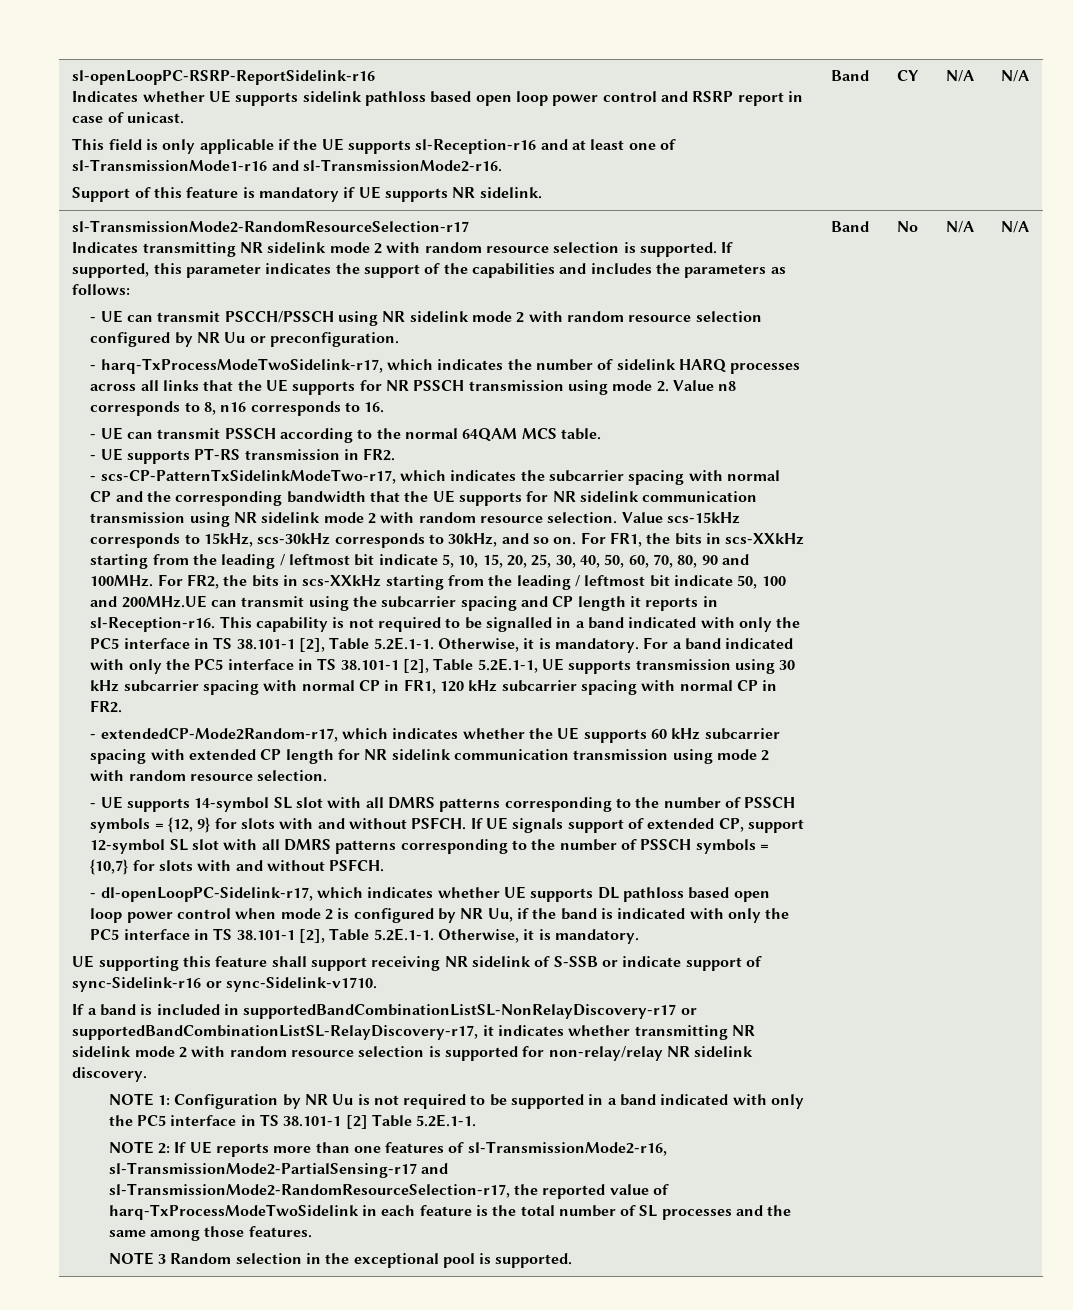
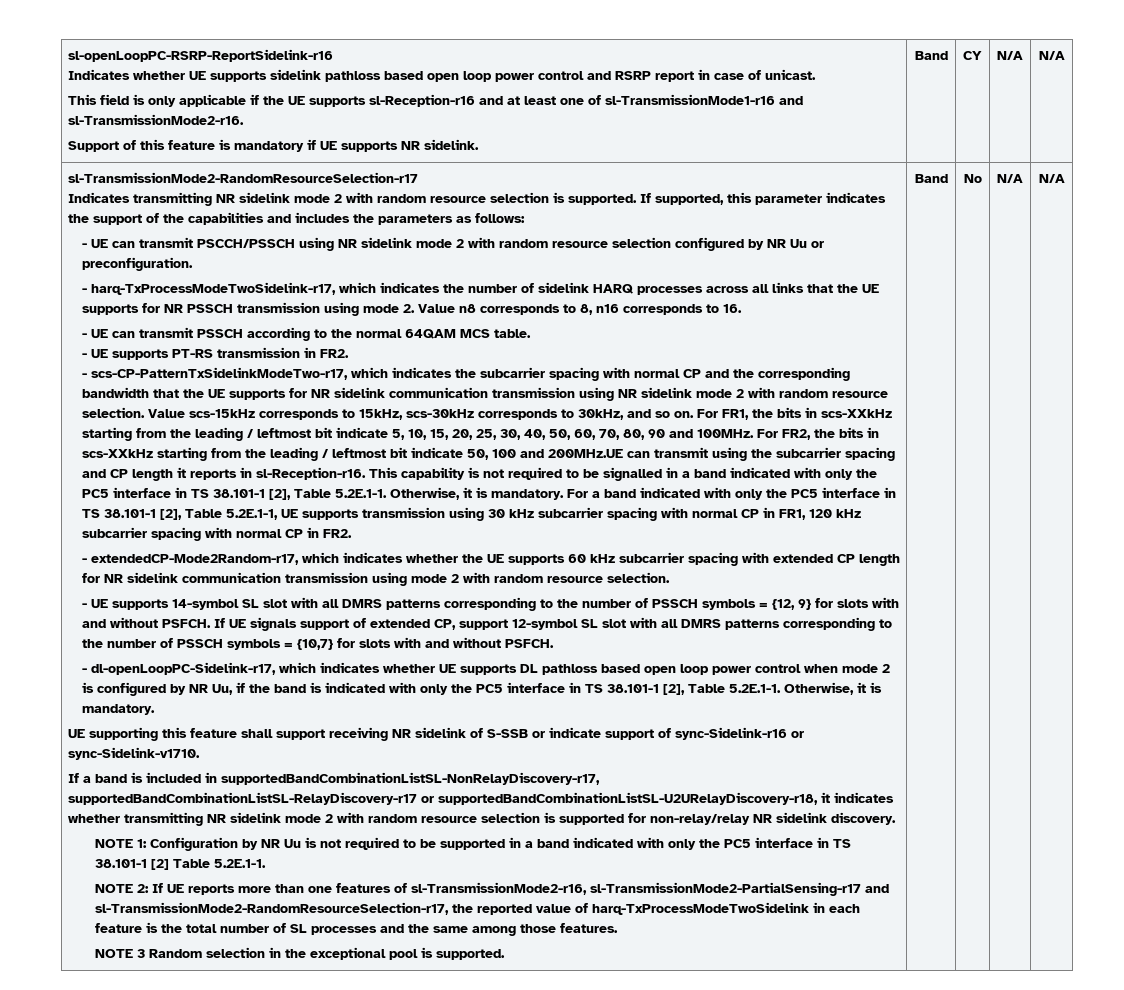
[243,1004,697,1019] [72,1025,479,1040] supportedBandCombinationListSL-NonRelayDiscovery-r17 or supportedBandCombinationListSL-RelayDiscovery-r17, -> [221,772,601,785] [68,792,819,805] supportedBandCombinationListSL-NonRelayDiscovery-r17, supportedBandCombinationListSL-RelayDiscovery-r17 or supportedBandCombinationListSL-U2URelayDiscovery-r18,

